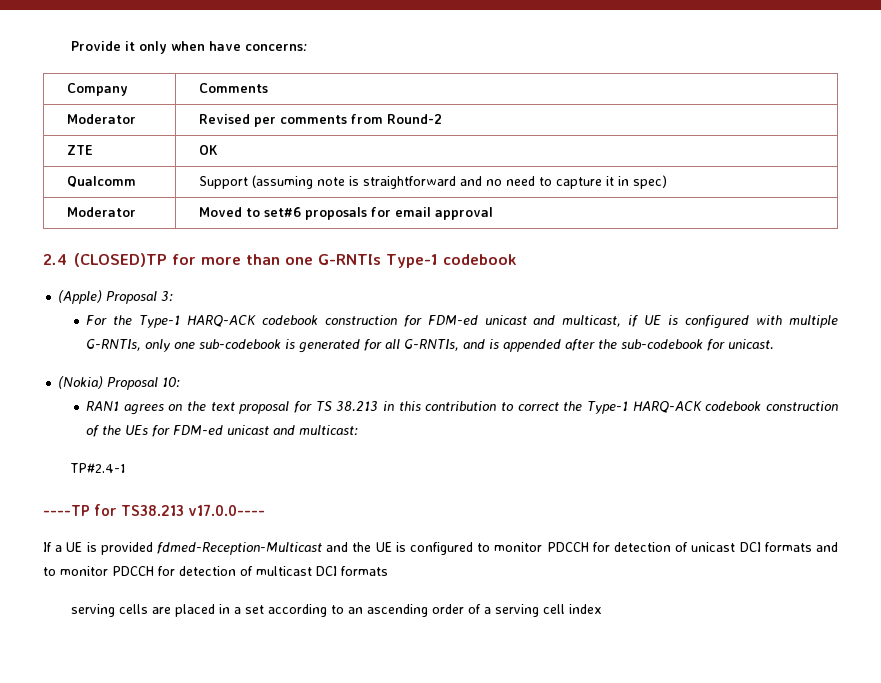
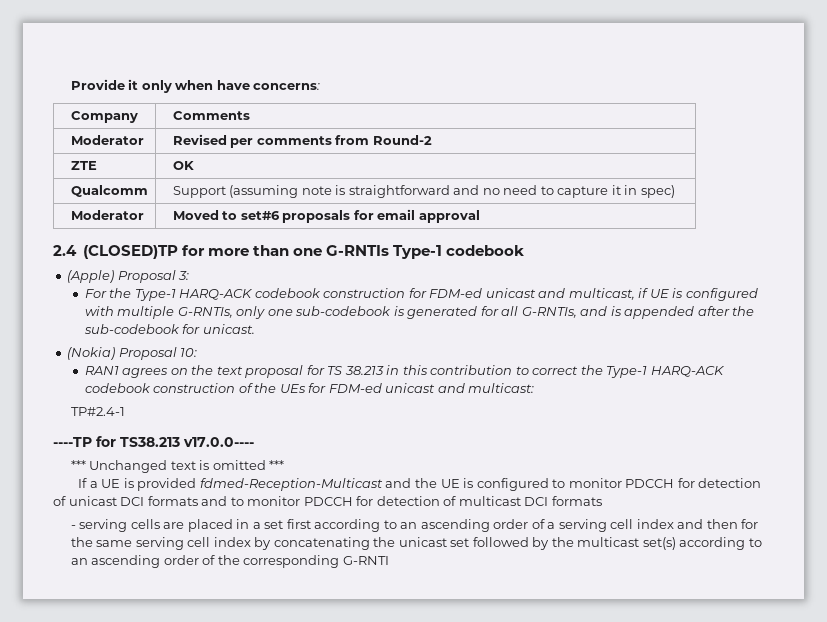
(266, 510) none -> [70,460,285,473] // *** Unchanged text is omitted ***
(388, 571) none -> [70,525,76,529] -
(264, 609) none -> [286,519,311,529] first
(602, 609) none -> [677,519,759,529] [70,537,762,550] [70,555,389,568] and then for the same serving cell index by concatenating the unicast set followed by the multicast set(s) according to an ascending order of the corresponding G-RNTI

